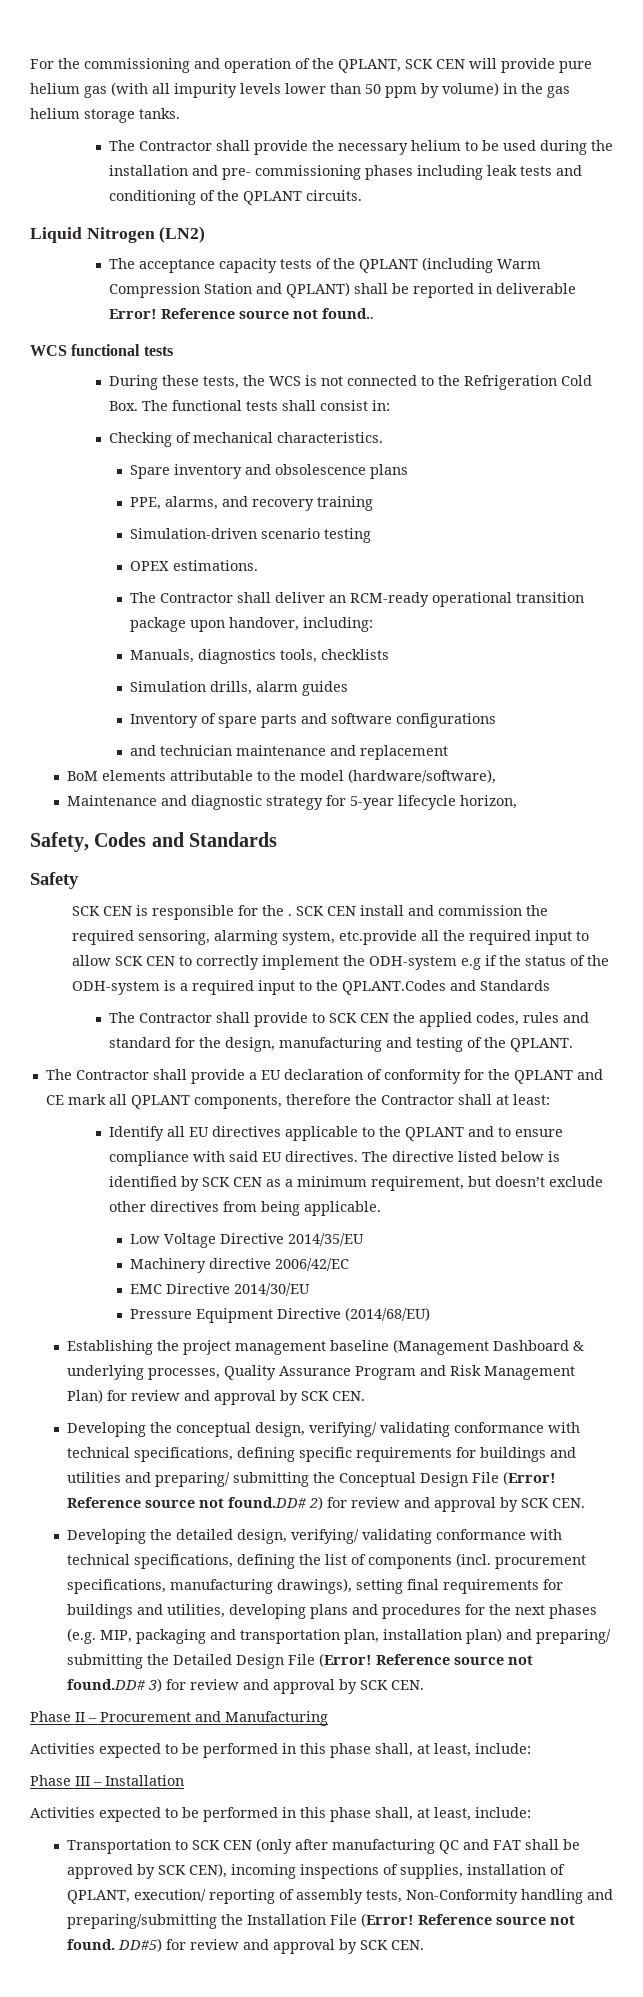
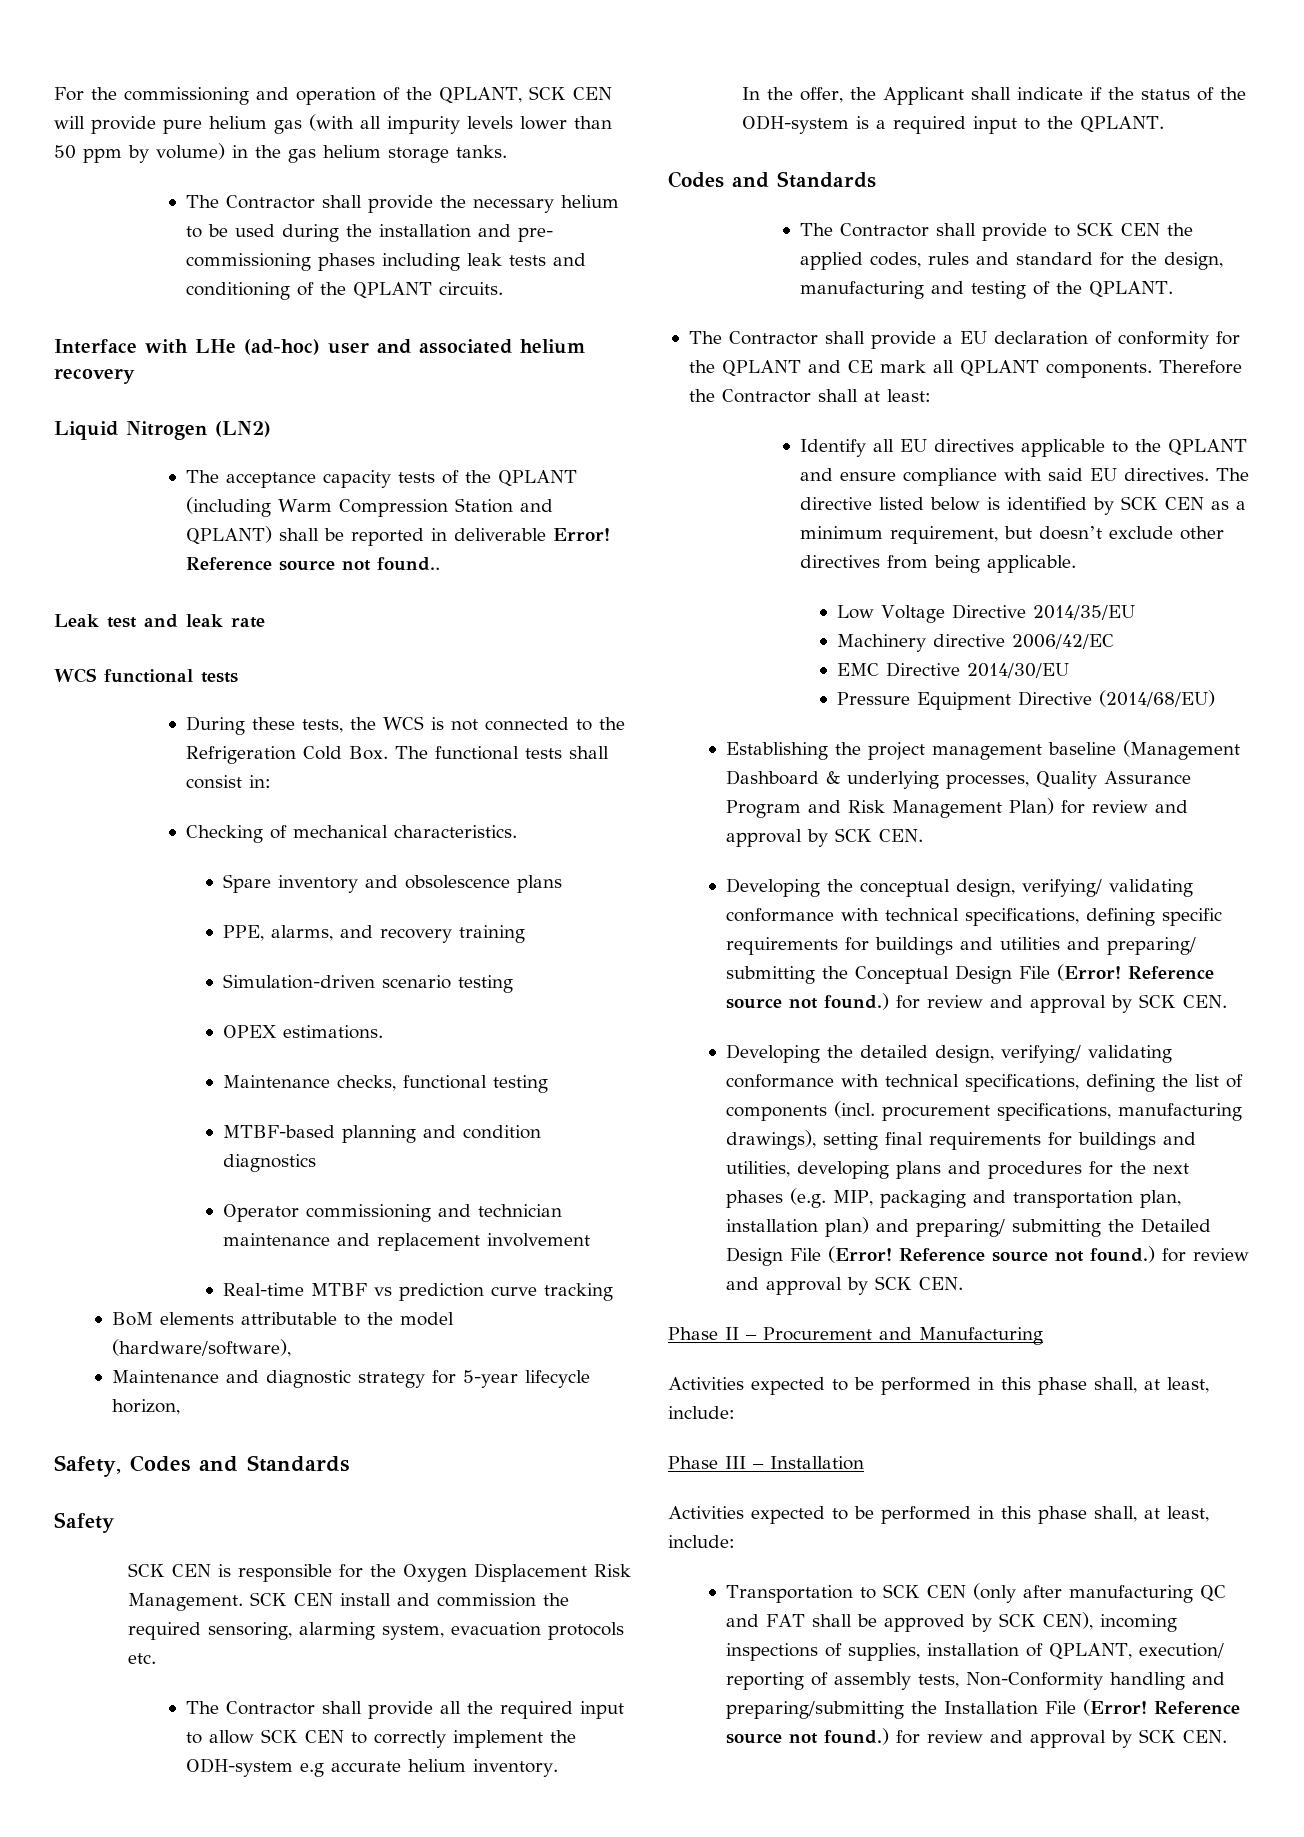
(362, 195) none -> [54,339,585,355] [54,368,135,384] // Interface with LHe (ad-hoc) user and associated helium recovery
(374, 313) none -> [54,614,265,628] // Leak test and leak rate
[129,592,584,607] [129,617,373,632] [129,649,389,664] [129,681,348,696] [129,713,496,728] The Contractor shall deliver an RCM-ready operational transition package upon handover, including: // Manuals, diagnostics tools, checklists // Simulation drills, alarm guides // Inventory of spare parts and software configurations // -> [223,1075,549,1093] [223,1125,542,1143] [223,1154,317,1172] [223,1204,432,1222] Maintenance checks, functional testing // MTBF-based planning and condition diagnostics // Operator commissioning
(448, 752) none -> [487,1233,591,1247] [223,1283,614,1301] involvement // Real-time MTBF vs prediction curve tracking
[287,914,292,916] . -> [403,1563,632,1582] [128,1593,244,1611] Oxygen Displacement Risk Management.
[338,930,417,945] etc.provide -> [451,1622,625,1640] [128,1653,157,1664] [186,1701,434,1719] evacuation protocols etc. // The Contractor shall provide
(481, 964) none -> [331,1759,559,1777] [742,87,1084,105] accurate helium inventory. // In the offer, the Applicant shall indicate
[341,980,446,995] QPLANT.Codes -> [1080,116,1165,133] [668,171,724,188] QPLANT. // Codes
[193,1094,351,1109] components, therefore -> [1045,360,1242,378] components. Therefore
[497,1127,511,1137] to -> (834, 474) none
[227,1496,323,1510] found.DD# 2) -> [823,993,889,1010] found.)
[66,1678,162,1692] found.DD# 3) -> [1089,1246,1155,1263] found.)
[66,1938,162,1952] found. DD#5) -> [823,1728,889,1745] found.)

